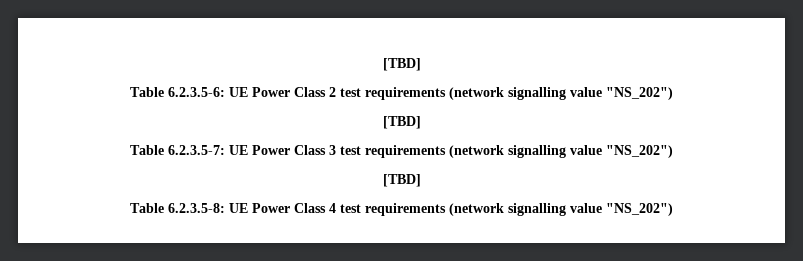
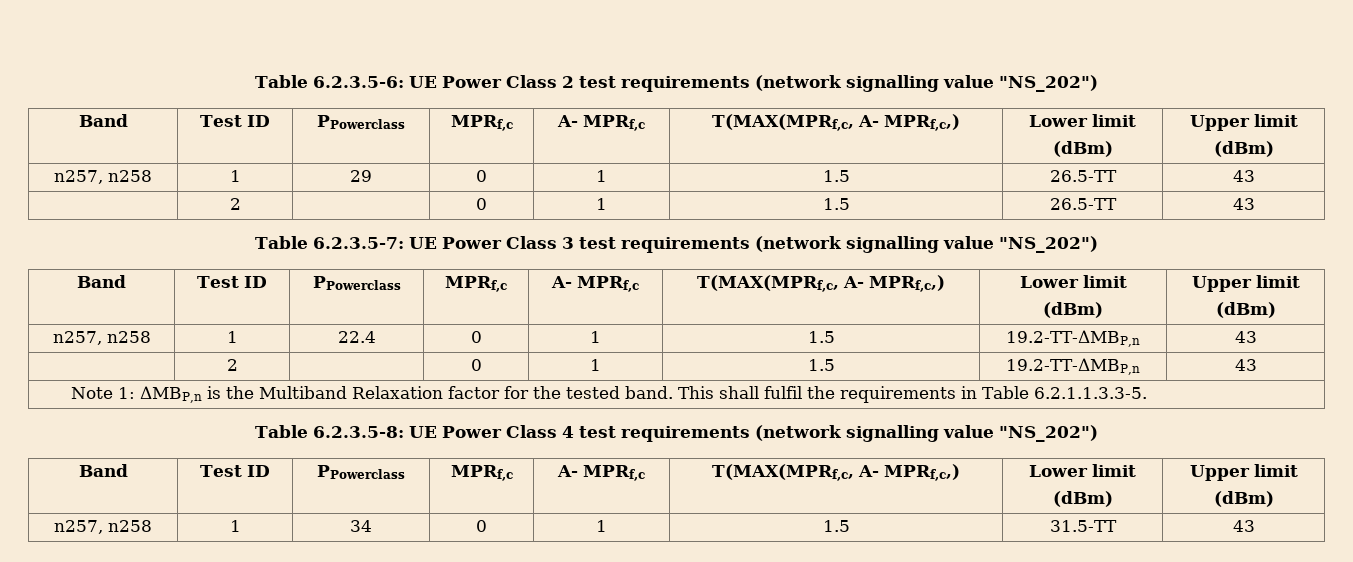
[382,58,421,71] [TBD] // -> (255, 81) none
[382,116,421,129] // [TBD] -> [78,114,128,127] [200,115,270,127] [317,115,405,129] [450,115,513,131] [557,115,645,131] [712,114,960,131] [1029,114,1136,127] [1052,141,1113,157] [1189,114,1298,131] [1213,141,1274,157] [54,170,152,184] [229,170,241,182] [350,170,372,182] [476,170,487,182] [596,170,607,182] [822,170,850,182] [1049,170,1117,182] [1232,170,1255,182] [229,198,241,210] [476,198,487,210] [596,198,607,210] [822,198,850,210] [1049,198,1117,210] [1232,198,1255,210] // Band | Test ID | PPowerclass | MPRf,c | A- MPRf,c | T(MAX(MPRf,c, A- MPRf,c,) | Lower limit // (dBm) | Upper limit // (dBm) // n257, n258 | 1 | 29 | 0 | 1 | 1.5 | 26.5-TT | 43 // | 2 | | 0 | 1 | 1.5 | 26.5-TT | 43
[382,174,421,187] // [TBD] -> [77,275,126,288] [197,276,267,288] [312,276,401,290] [445,276,507,292] [551,276,639,292] [697,275,945,292] [1019,275,1127,288] [1043,302,1103,318] [1191,275,1300,292] [1215,302,1276,318] [52,331,151,345] [226,331,238,343] [337,331,376,343] [470,331,482,343] [590,331,601,343] [807,331,835,343] [1006,330,1140,347] [1234,331,1257,343] [226,359,238,371] [470,359,482,371] [590,359,601,371] [807,359,835,371] [1006,358,1140,375] [1234,359,1257,371] [70,386,1147,403] // Band | Test ID | PPowerclass | MPRf,c | A- MPRf,c | T(MAX(MPRf,c, A- MPRf,c,) | Lower limit // (dBm) | Upper limit // (dBm) // n257, n258 | 1 | 22.4 | 0 | 1 | 1.5 | 19.2-TT-ΔMBP,n | 43 // | 2 | | 0 | 1 | 1.5 | 19.2-TT-ΔMBP,n | 43 // Note 1: ΔMBP,n is the Multiband Relaxation factor for the tested band. This shall fulfil the requirements in Table 6.2.1.1.3.3-5.
(673, 209) none -> [78,464,128,477] [200,465,270,477] [317,465,405,479] [450,465,513,481] [557,465,645,481] [712,464,960,481] [1029,464,1136,477] [1052,491,1113,507] [1189,464,1298,481] [1213,491,1274,507] [54,520,152,534] [229,520,241,532] [350,520,372,532] [476,520,487,532] [596,520,607,532] [822,520,850,532] [1049,520,1117,532] [1232,520,1255,532] // Band | Test ID | PPowerclass | MPRf,c | A- MPRf,c | T(MAX(MPRf,c, A- MPRf,c,) | Lower limit // (dBm) | Upper limit // (dBm) // n257, n258 | 1 | 34 | 0 | 1 | 1.5 | 31.5-TT | 43

